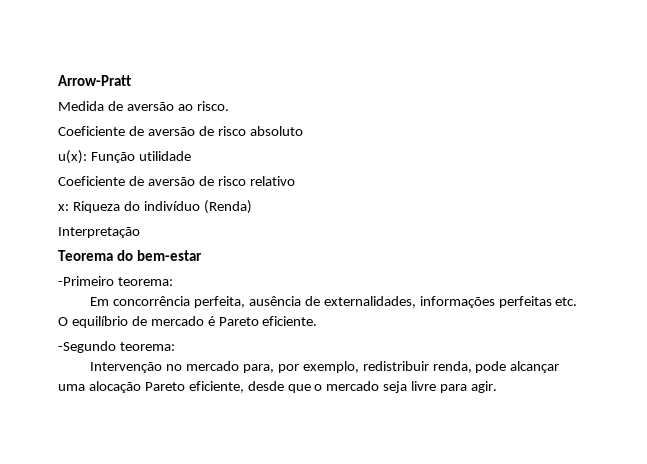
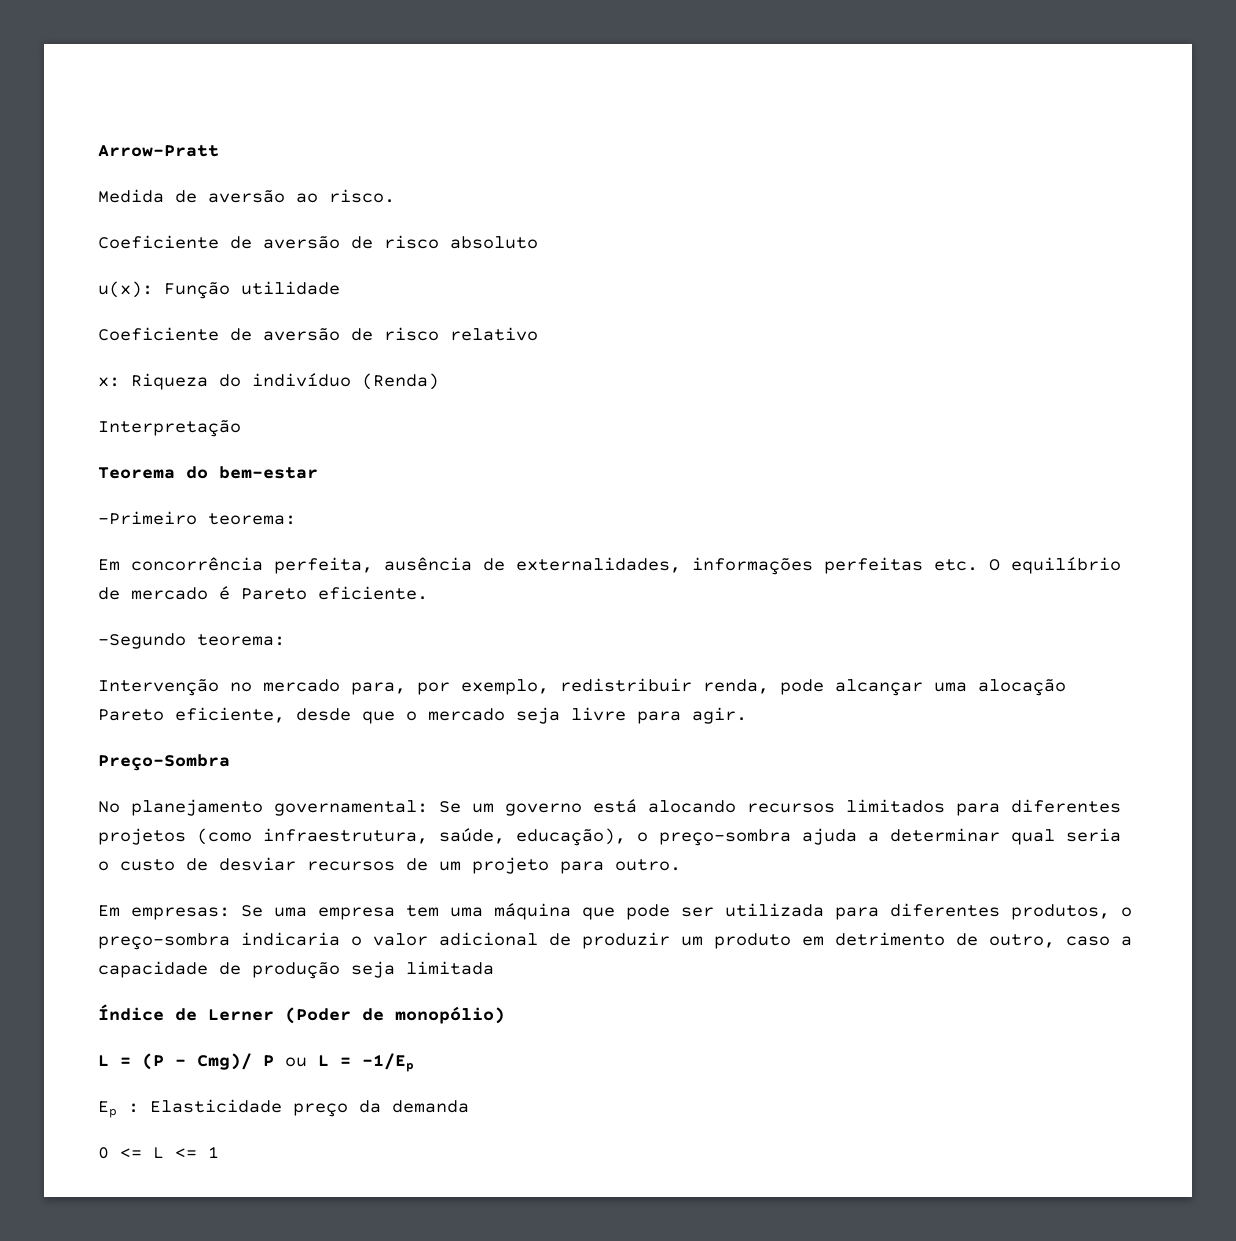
(498, 387) none -> [98,754,230,771] [98,799,1121,816] [98,828,1121,846] [98,857,681,874] [98,903,1132,920] [98,932,1132,950] [98,961,494,979] [98,1004,505,1024] [98,1053,414,1072] [98,1099,469,1118] [98,1146,219,1159] // Preço-Sombra // No planejamento governamental: Se um governo está alocando recursos limitados para diferentes projetos (como infraestrutura, saúde, educação), o preço-sombra ajuda a determinar qual seria o custo de desviar recursos de um projeto para outro. // Em empresas: Se uma empresa tem uma máquina que pode ser utilizada para diferentes produtos, o preço-sombra indicaria o valor adicional de produzir um produto em detrimento de outro, caso a capacidade de produção seja limitada // Índice de Lerner (Poder de monopólio) // L = (P – Cmg)/ P ou L = -1/Ep // Ep : Elasticidade preço da demanda // 0 <= L <= 1

